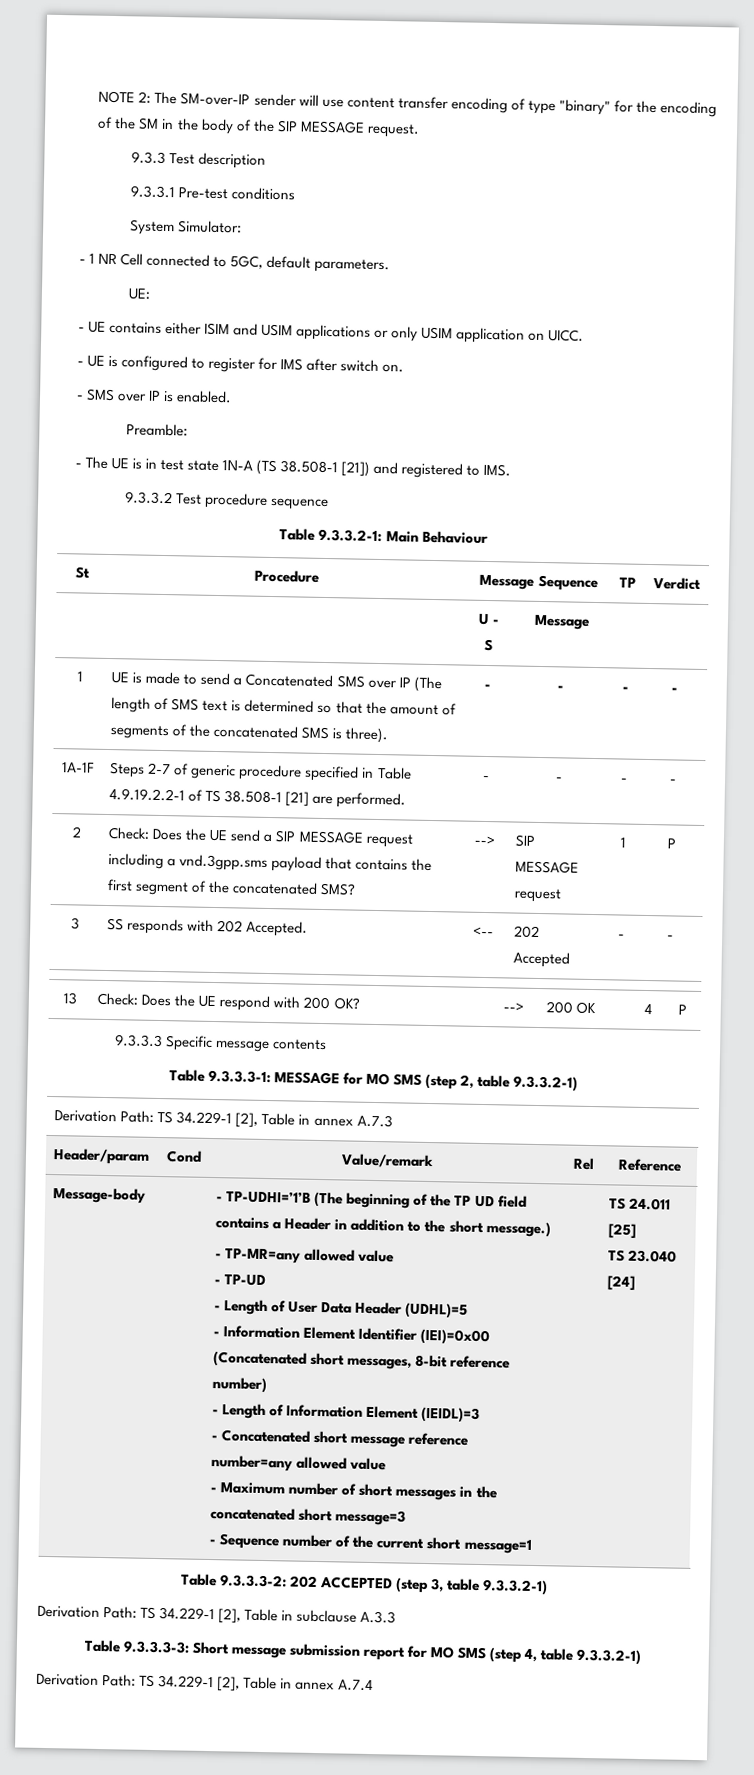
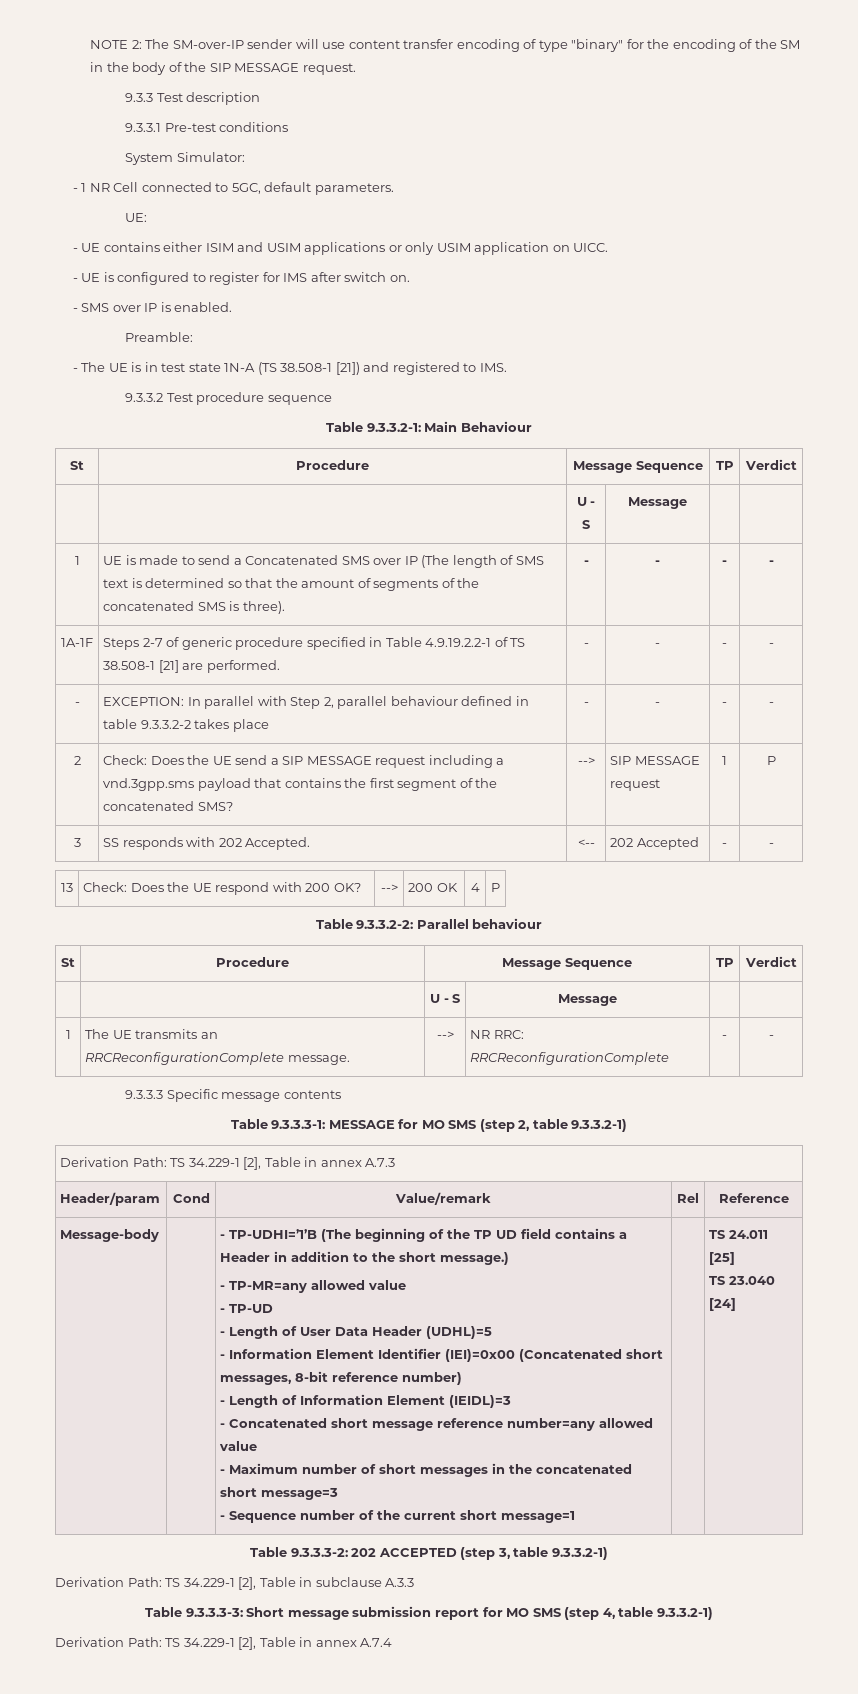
(677, 781) none -> [74,702,80,706] [103,696,529,709] [103,719,269,732] [583,702,589,706] [655,702,660,706] [722,702,727,706] [768,702,774,706] // - | EXCEPTION: In parallel with Step 2, parallel behaviour defined in table 9.3.3.2-2 takes place | - | - | - | -
(687, 1009) none -> [315,918,543,929] [61,958,75,967] [216,957,289,967] [502,958,632,970] [715,958,734,967] [744,956,797,967] [429,994,461,1003] [558,994,617,1006] [65,1030,71,1039] [85,1029,218,1039] [85,1052,350,1065] [436,1031,454,1039] [470,1030,524,1039] [470,1052,670,1065] [722,1035,727,1039] [768,1035,774,1039] // Table 9.3.3.2-2: Parallel behaviour // St | Procedure | Message Sequence | TP | Verdict // | | U - S | Message | | // 1 | The UE transmits an RRCReconfigurationComplete message. | --> | NR RRC: RRCReconfigurationComplete | - | -

